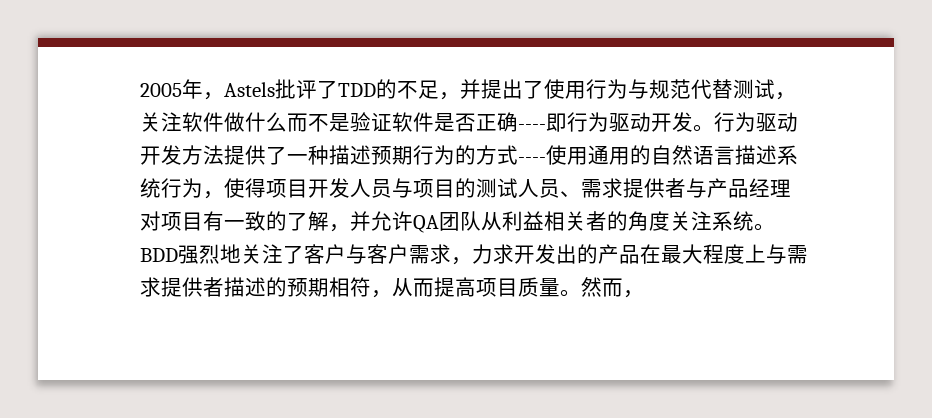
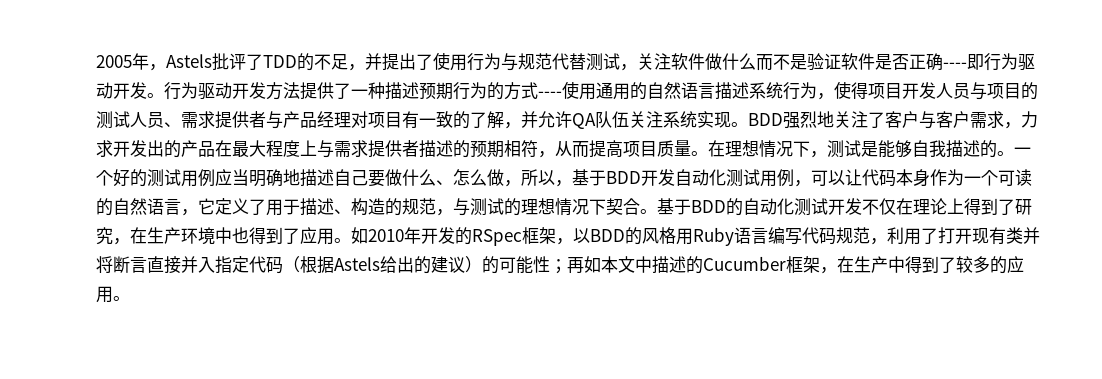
[439,211,671,231] 团队从利益相关者的角度 -> [594,111,629,128] 队伍
(755, 221) none -> [696,111,731,128] 实现
[581,277,645,298] 然而， -> [707,140,1031,158] [95,169,1032,187] [95,198,1032,216] [95,227,1040,246] [95,256,1024,274] [95,286,130,303] 在理想情况下，测试是能够自我描述的。一个好的测试用例应当明确地描述自己要做什么、怎么做，所以，基于BDD开发自动化测试用例，可以让代码本身作为一个可读的自然语言，它定义了用于描述、构造的规范，与测试的理想情况下契合。基于BDD的自动化测试开发不仅在理论上得到了研究，在生产环境中也得到了应用。如2010年开发的RSpec框架，以BDD的风格用Ruby语言编写代码规范，利用了打开现有类并将断言直接并入指定代码（根据Astels给出的建议）的可能性；再如本文中描述的Cucumber框架，在生产中得到了较多的应用。

